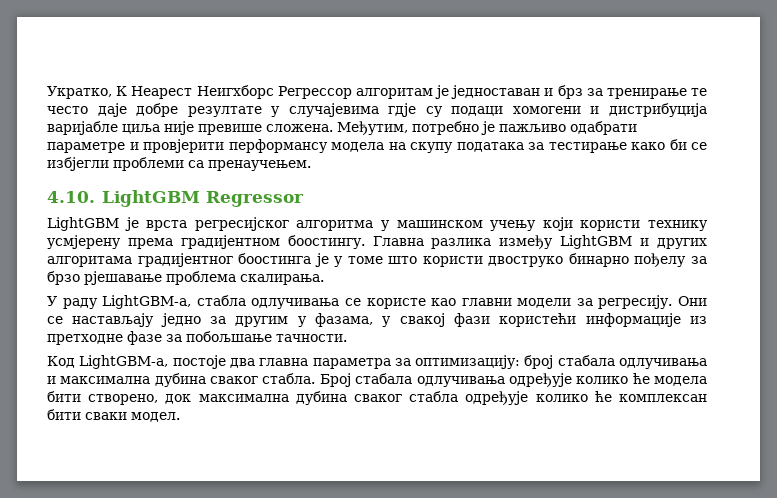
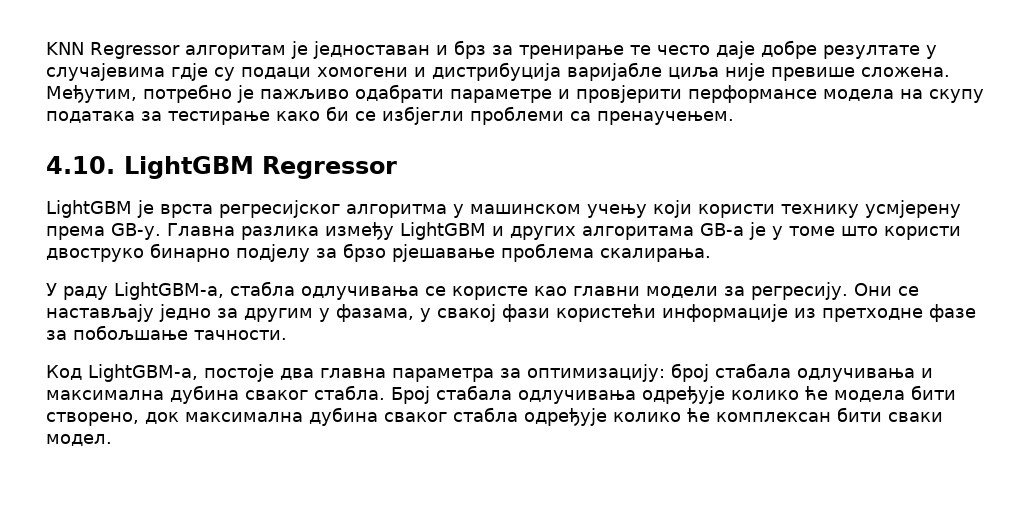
[47,85,352,99] Укратко, К Неарест Неигхборс Регрессор -> [46,42,180,59] KNN Regressor
[228,139,328,153] перформансу -> [688,85,817,103] перформансе
[180,235,365,249] градијентном боостингу. -> [111,223,161,240] GB-у.
[137,253,312,267] градијентног боостинга -> [700,223,744,236] GB-а
[634,253,687,268] пођелу -> [236,244,310,262] подјелу

